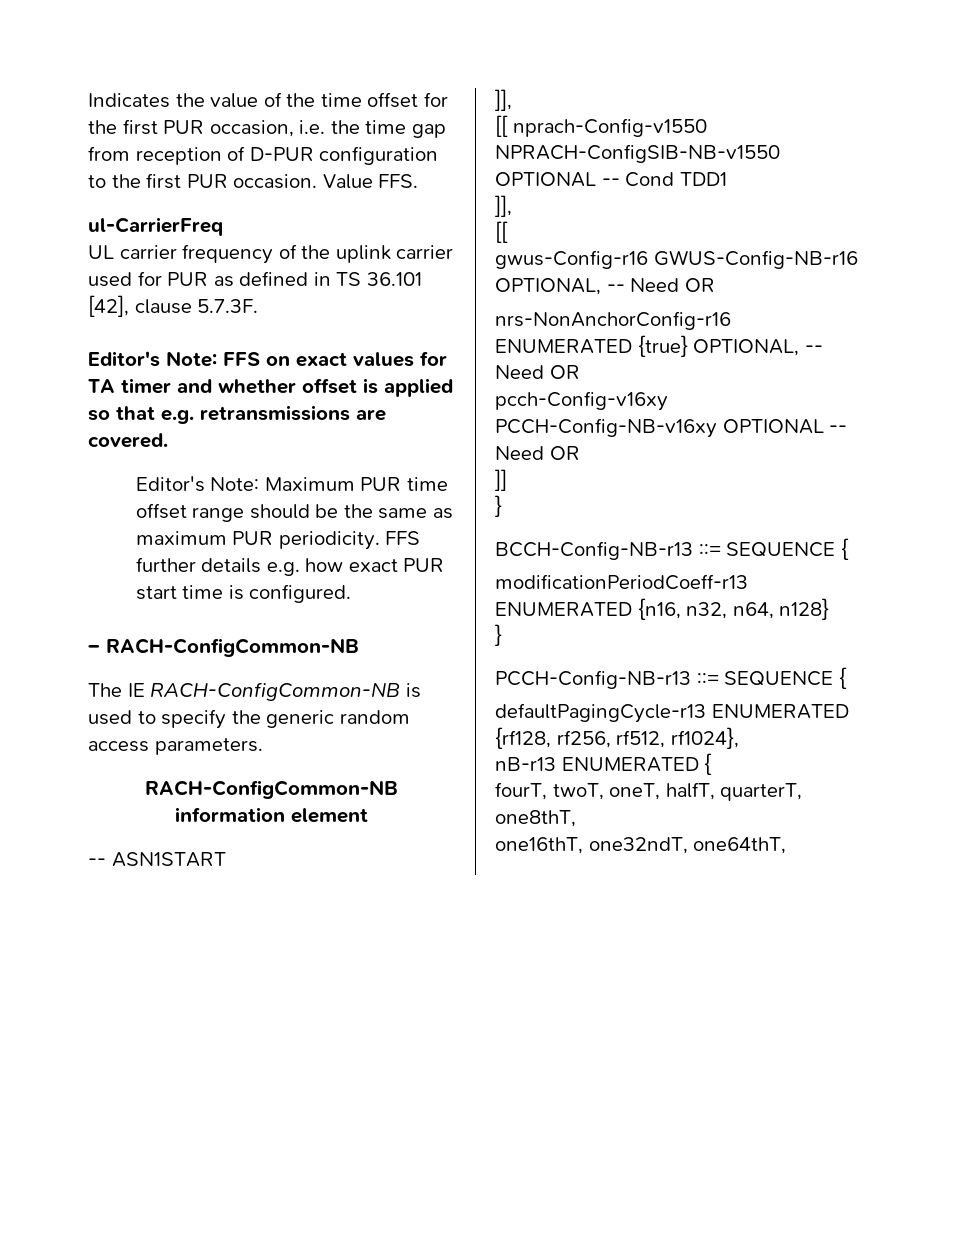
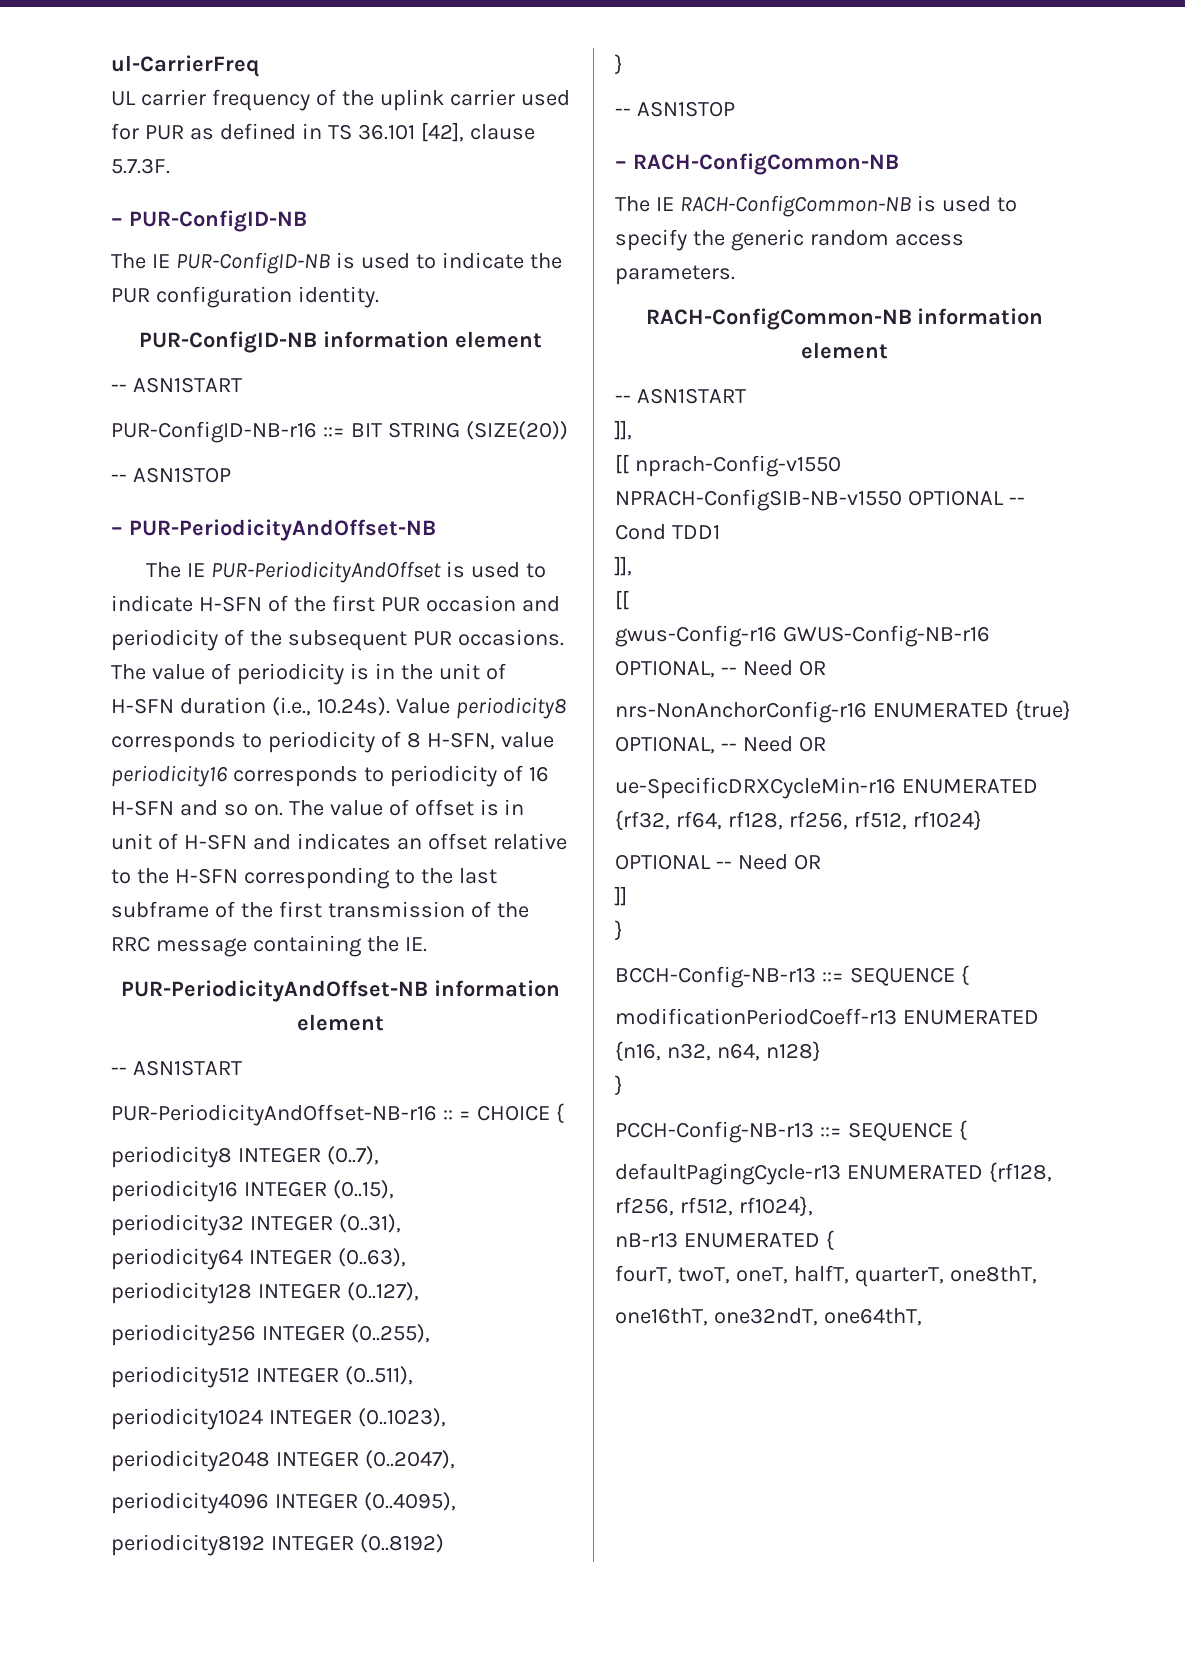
[88,92,448,108] [88,119,446,138] [88,146,439,165] [88,173,419,189] Indicates the value of the time offset for the first PUR occasion, i.e. the time gap from reception of D-PUR configuration to the first PUR occasion. Value FFS. // -> (111, 66) none
[88,351,447,367] [88,378,453,397] [88,405,386,424] [88,433,168,448] [135,476,448,492] [135,503,453,522] [135,531,421,550] [135,557,445,576] [135,584,352,603] Editor's Note: FFS on exact values for TA timer and whether offset is applied so that e.g. retransmissions are covered. // Editor's Note: Maximum PUR time offset range should be the same as maximum PUR periodicity. FFS further details e.g. how exact PUR start time is configured. -> [111,210,307,232] [111,252,562,274] [111,286,379,308] [139,331,542,353] [111,377,242,393] [111,421,568,443] [111,467,231,483] [111,519,436,541] [146,561,546,583] [111,595,560,612] [111,629,564,651] [111,663,506,685] [111,697,566,719] [111,731,554,753] [111,765,549,787] [111,799,525,816] [111,833,567,850] [111,867,497,889] [111,901,529,918] [111,935,427,957] [121,980,560,1002] [297,1014,384,1031] [111,1060,242,1076] [111,1103,564,1126] [111,1146,379,1168] [111,1180,394,1202] [111,1214,401,1236] [111,1248,406,1270] [111,1282,419,1304] [111,1324,430,1346] [111,1366,413,1388] [111,1408,446,1430] [111,1450,455,1472] [111,1492,456,1514] [111,1534,444,1556] [615,54,623,75] [615,101,735,117] – PUR-ConfigID-NB // The IE PUR-ConfigID-NB is used to indicate the PUR configuration identity. // PUR-ConfigID-NB information element // -- ASN1START // PUR-ConfigID-NB-r16 ::= BIT STRING (SIZE(20)) // -- ASN1STOP // – PUR-PeriodicityAndOffset-NB // The IE PUR-PeriodicityAndOffset is used to indicate H-SFN of the first PUR occasion and periodicity of the subsequent PUR occasions. The value of periodicity is in the unit of H-SFN duration (i.e., 10.24s). Value periodicity8 corresponds to periodicity of 8 H-SFN, value periodicity16 corresponds to periodicity of 16 H-SFN and so on. The value of offset is in unit of H-SFN and indicates an offset relative to the H-SFN corresponding to the last subframe of the first transmission of the RRC message containing the IE. // PUR-PeriodicityAndOffset-NB information element // -- ASN1START // PUR-PeriodicityAndOffset-NB-r16 :: = CHOICE { // periodicity8 INTEGER (0..7), // periodicity16 INTEGER (0..15), // periodicity32 INTEGER (0..31), // periodicity64 INTEGER (0..63), // periodicity128 INTEGER (0..127), // periodicity256 INTEGER (0..255), // periodicity512 INTEGER (0..511), // periodicity1024 INTEGER (0..1023), // periodicity2048 INTEGER (0..2047), // periodicity4096 INTEGER (0..4095), // periodicity8192 INTEGER (0..8192) // } // -- ASN1STOP
[495,391,668,411] [495,418,717,438] pcch-Config-v16xy PCCH-Config-NB-v16xy -> [615,777,1038,799] [615,810,982,831] ue-SpecificDRXCycleMin-r16 ENUMERATED {rf32, rf64, rf128, rf256, rf512, rf1024} //

